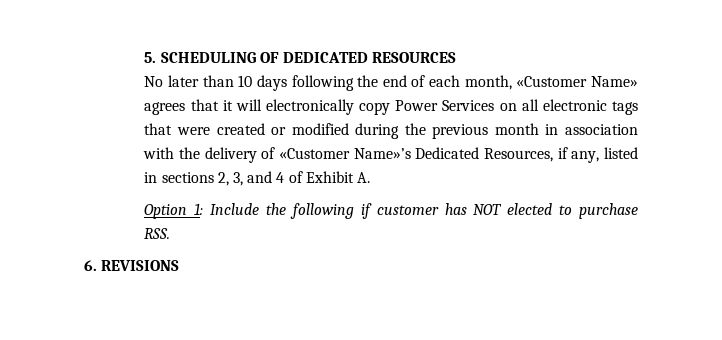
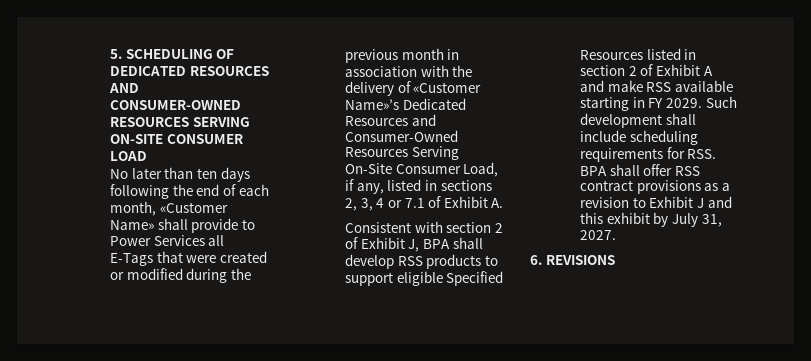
(457, 57) none -> [108,83,139,93] [109,100,241,110] [109,117,250,127] [109,134,243,144] [109,151,147,161] AND CONSUMER-OWNED RESOURCES SERVING ON-SITE CONSUMER LOAD
[238,75,253,87] 10 -> [196,168,217,179] ten
[144,99,638,115] agrees that it will electronically copy Power Services on all electronic tags -> [157,218,255,233] [109,235,225,246] [109,253,153,266] shall provide to Power Services all E-Tags
[484,148,554,162] Resources, -> [344,114,436,126] [344,130,458,142] [344,146,459,160] [344,162,499,177] Resources and Consumer-Owned Resources Serving On-Site Consumer Load,
[247,171,285,183] and 4 -> [376,198,425,208] 4 or 7.1
[144,203,638,219] [144,228,171,239] Option 1: Include the following if customer has NOT elected to purchase RSS. -> [344,221,503,233] [344,237,483,252] [344,254,498,269] [344,271,504,286] [579,48,697,60] [579,64,713,76] [579,80,733,92] [579,96,737,111] [579,113,696,128] [579,130,698,145] [579,147,717,162] [579,164,700,176] [579,180,730,194] [579,196,732,208] [579,212,722,227] [579,230,616,240] Consistent with section 2 of Exhibit J, BPA shall develop RSS products to support eligible Specified Resources listed in section 2 of Exhibit A and make RSS available starting in FY 2029. Such development shall include scheduling requirements for RSS. BPA shall offer RSS contract provisions as a revision to Exhibit J and this exhibit by July 31, 2027.

